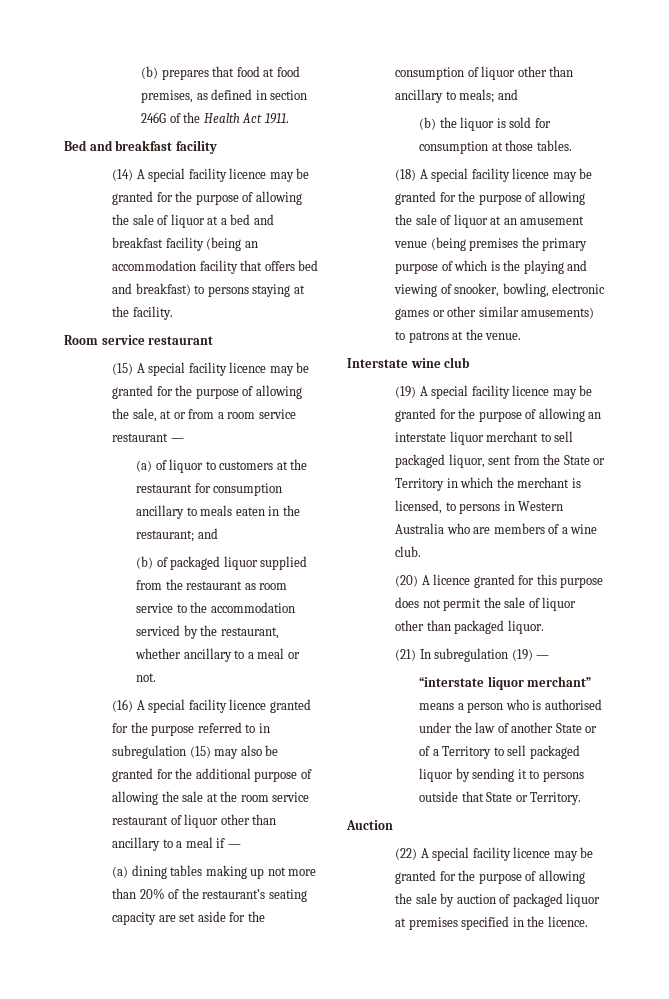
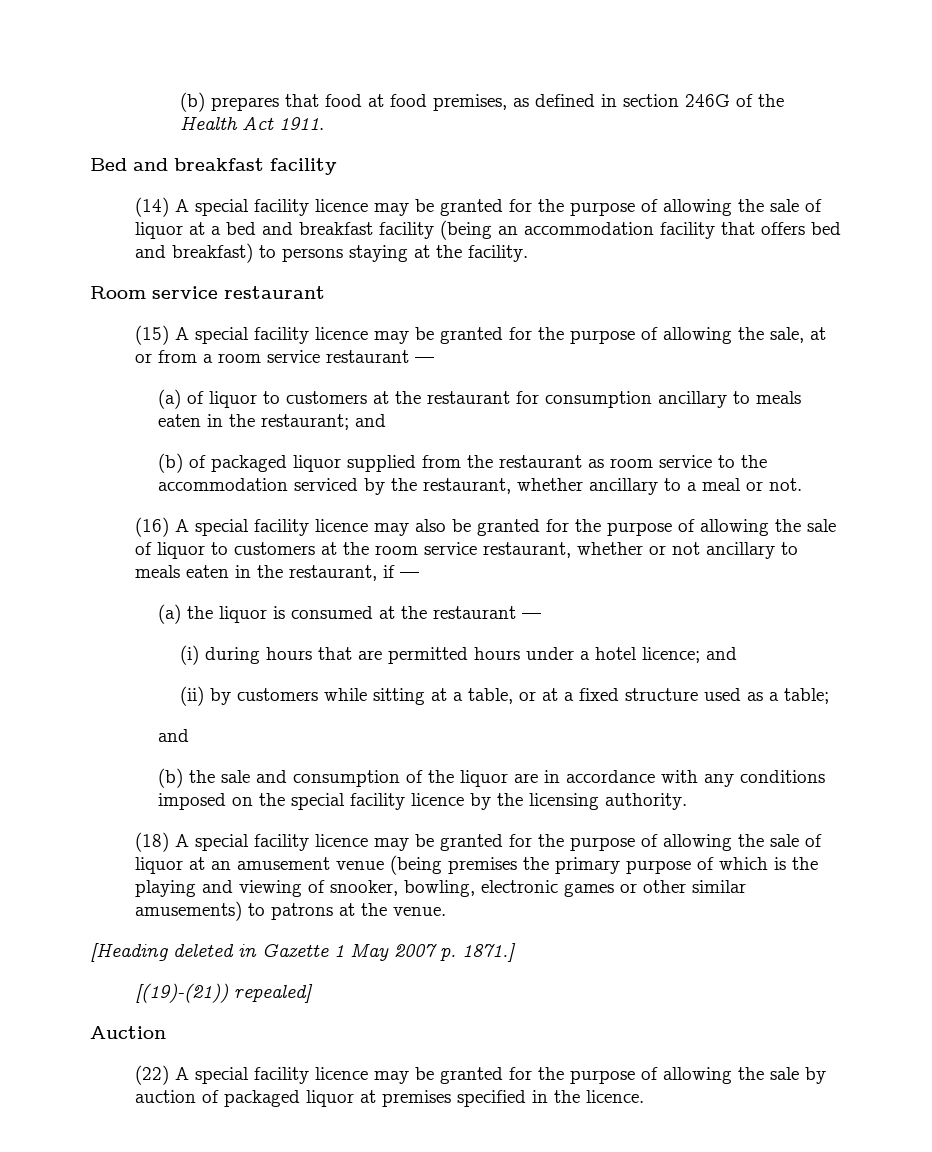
[269,699,311,713] [112,722,270,736] [112,745,211,759] granted for the purpose referred to in subregulation (15) -> (369, 525) none
[195,768,312,782] [112,791,310,805] [112,814,277,828] [112,837,241,851] [112,865,317,879] [112,888,307,902] [112,911,265,925] [395,66,574,80] [395,89,518,103] [419,117,551,131] [419,140,572,154] additional purpose of allowing the sale at the room service restaurant of liquor other than ancillary to a meal if — // (a) dining tables making up not more than 20% of the restaurant’s seating capacity are set aside for the consumption of liquor other than ancillary to meals; and // (b) the liquor is sold for consumption at those tables. -> [607,519,837,536] [135,542,799,559] [135,565,420,581] [157,604,541,624] [180,645,738,665] [180,686,830,706] [157,729,189,742] [157,768,825,788] [157,793,687,810] purpose of allowing the sale of liquor to customers at the room service restaurant, whether or not ancillary to meals eaten in the restaurant, if — // (a) the liquor is consumed at the restaurant — // (i) during hours that are permitted hours under a hotel licence; and // (ii) by customers while sitting at a table, or at a fixed structure used as a table; // and // (b) the sale and consumption of the liquor are in accordance with any conditions imposed on the special facility licence by the licensing authority.
[347,357,471,368] [395,385,593,399] [395,408,602,422] [395,431,574,445] [395,454,606,468] [395,477,581,491] [395,500,564,514] [395,523,598,534] [395,546,422,557] [395,574,604,588] [395,597,577,611] [395,620,544,634] [395,648,550,662] [419,676,592,690] [419,699,602,713] [419,722,598,733] [419,745,580,759] [419,768,584,782] [419,791,582,805] Interstate wine club // (19) A special facility licence may be granted for the purpose of allowing an interstate liquor merchant to sell packaged liquor, sent from the State or Territory in which the merchant is licensed, to persons in Western Australia who are members of a wine club. // (20) A licence granted for this purpose does not permit the sale of liquor other than packaged liquor. // (21) In subregulation (19) — // “interstate liquor merchant” means a person who is authorised under the law of another State or of a Territory to sell packaged liquor by sending it to persons outside that State or Territory. -> [90,943,516,962] [135,983,314,1003] [Heading deleted in Gazette 1 May 2007 p. 1871.] // [(19)-(21)) repealed]

